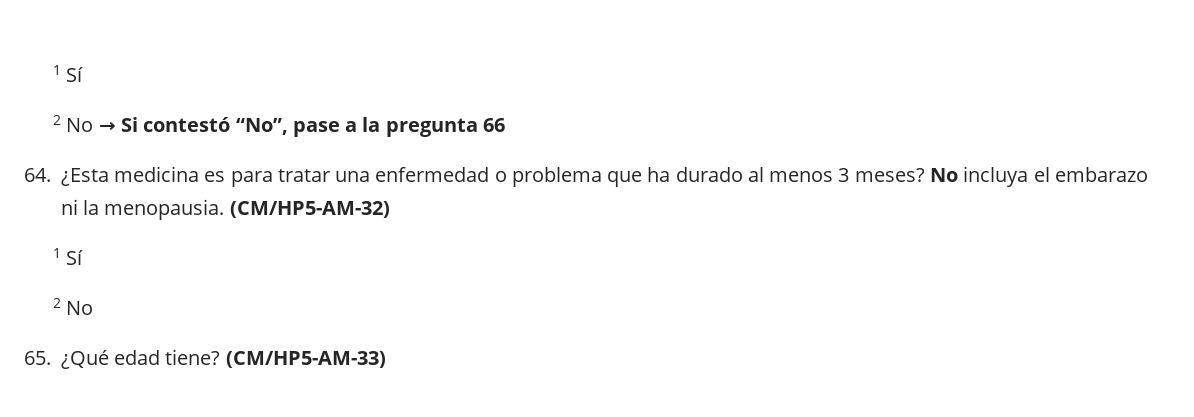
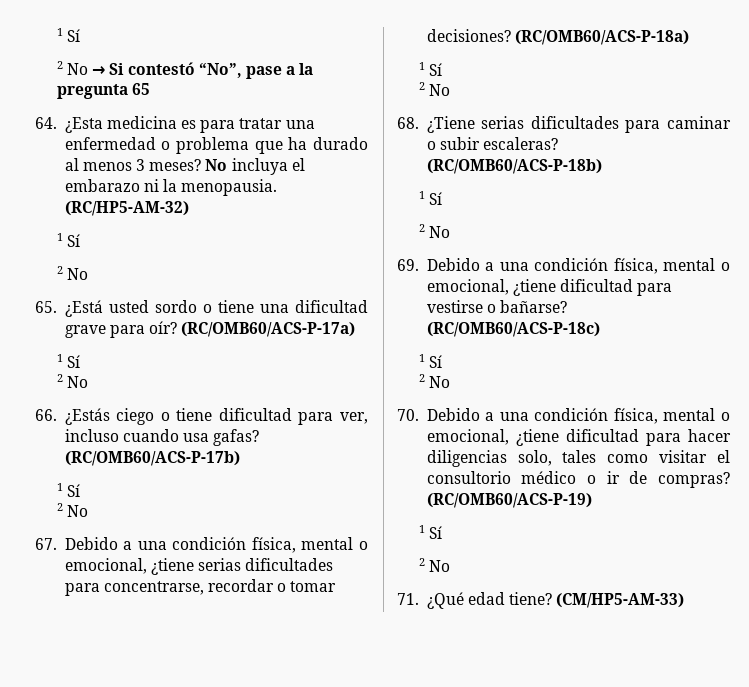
[482,118,505,132] 66 -> [132,83,151,95] 65
[229,201,390,218] [53,248,84,265] [53,298,94,315] [24,351,51,365] (CM/HP5-AM-32) // 1 Sí // 2 No // 65. -> [64,201,189,216] [56,233,81,247] [56,266,89,280] [35,300,368,317] [64,321,356,338] [56,354,81,368] [56,374,89,388] [35,408,368,425] [64,429,260,446] [64,451,240,466] [56,483,81,497] [56,503,89,517] [35,537,368,553] [64,558,334,575] [64,579,337,596] [426,29,689,45] [418,62,443,76] [418,82,451,96] [397,116,731,133] [426,137,559,150] [426,159,602,174] [418,191,443,205] [418,224,451,238] [397,258,730,274] [426,279,673,296] [426,300,568,313] [426,322,600,337] [418,354,443,368] [418,374,451,388] [397,408,730,424] [426,429,731,446] [426,450,730,467] [426,471,730,488] [426,493,592,508] [418,525,443,539] [418,558,451,572] [397,593,419,605] (RC/HP5-AM-32) // 1 Sí // 2 No // 65. ¿Está usted sordo o tiene una dificultad grave para oír? (RC/OMB60/ACS-P-17a) // 1 Sí // 2 No // 66. ¿Estás ciego o tiene dificultad para ver, incluso cuando usa gafas? (RC/OMB60/ACS-P-17b) // 1 Sí // 2 No // 67. Debido a una condición física, mental o emocional, ¿tiene serias dificultades para concentrarse, recordar o tomar decisiones? (RC/OMB60/ACS-P-18a) // 1 Sí // 2 No // 68. ¿Tiene serias dificultades para caminar o subir escaleras? (RC/OMB60/ACS-P-18b) // 1 Sí // 2 No // 69. Debido a una condición física, mental o emocional, ¿tiene dificultad para vestirse o bañarse? (RC/OMB60/ACS-P-18c) // 1 Sí // 2 No // 70. Debido a una condición física, mental o emocional, ¿tiene dificultad para hacer diligencias solo, tales como visitar el consultorio médico o ir de compras? (RC/OMB60/ACS-P-19) // 1 Sí // 2 No // 71.

